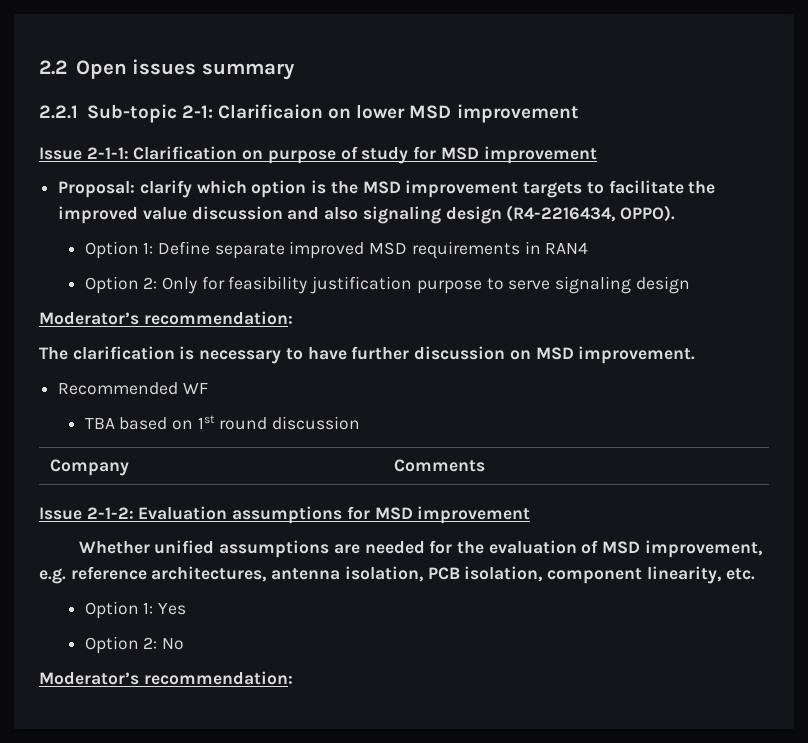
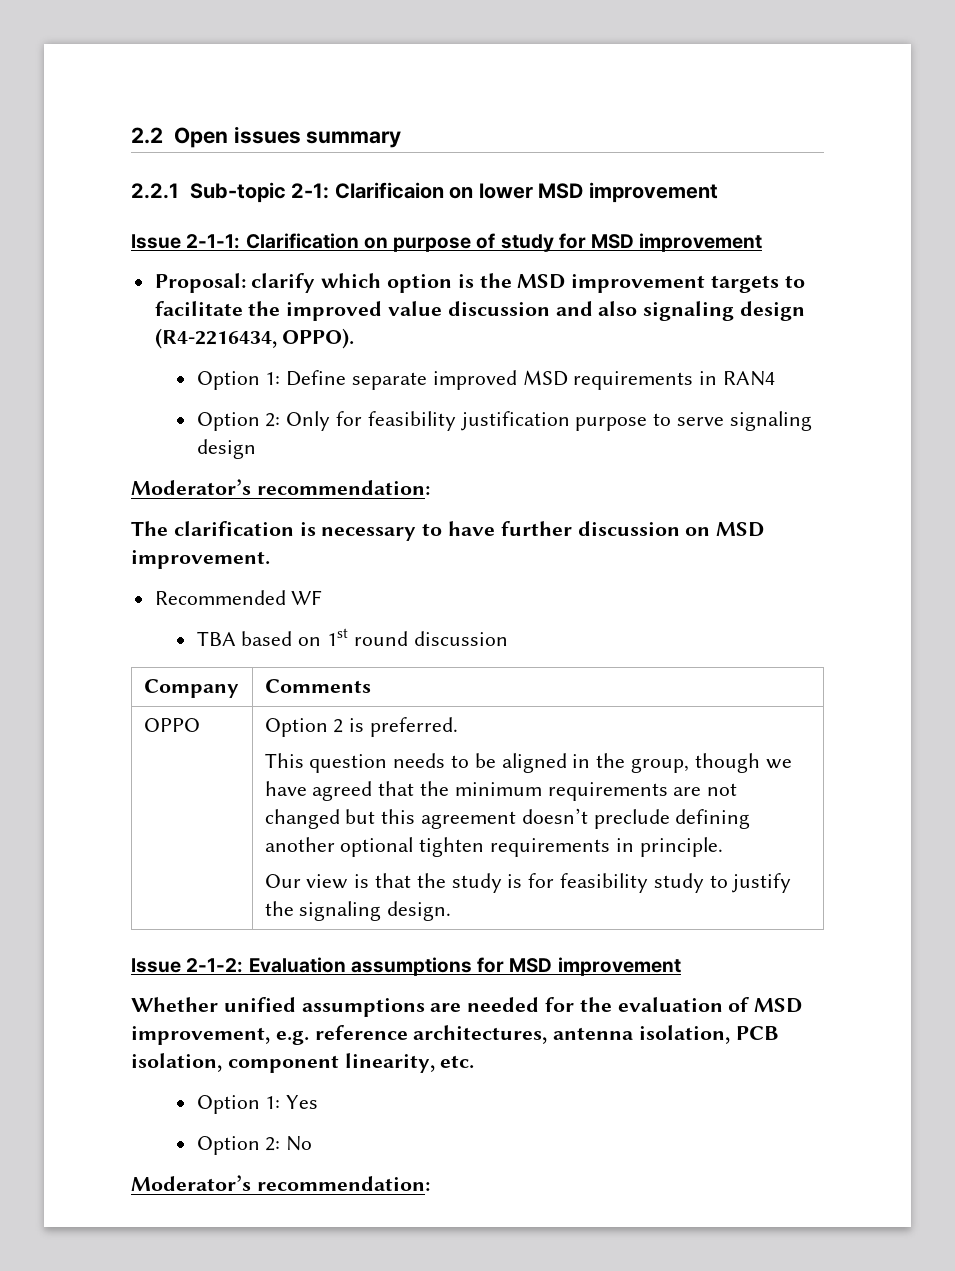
(486, 465) none -> [143,718,200,732] [264,717,458,737] [264,753,792,773] [264,781,738,801] [264,808,751,829] [264,837,723,857] [264,873,792,893] [264,901,452,921] // OPPO | Option 2 is preferred. // This question needs to be aligned in the group, though we have agreed that the minimum requirements are not changed but this agreement doesn’t preclude defining another optional tighten requirements in principle. // Our view is that the study is for feasibility study to justify the signaling design.

